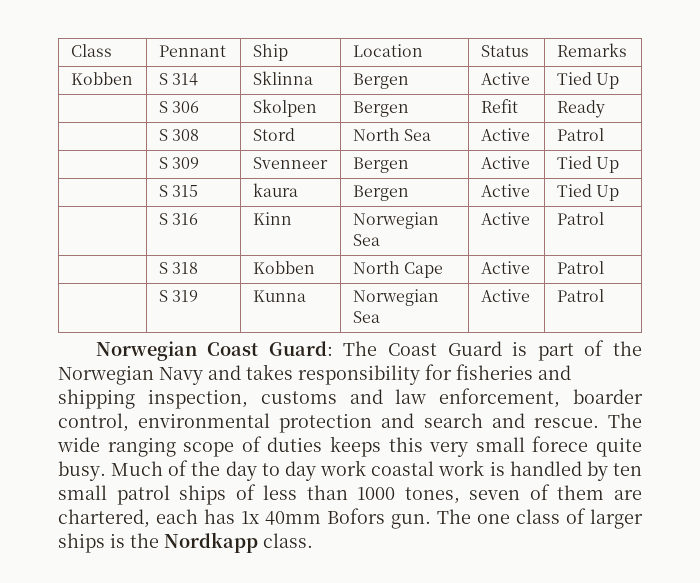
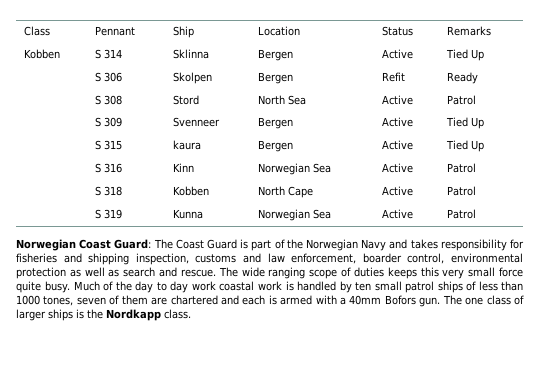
[381,413,415,428] and -> [69,267,120,277] as well as
[532,436,589,452] forece -> [498,267,523,277] force
[58,509,259,528] chartered, each has 1x -> [170,295,347,305] chartered and each is armed with a

